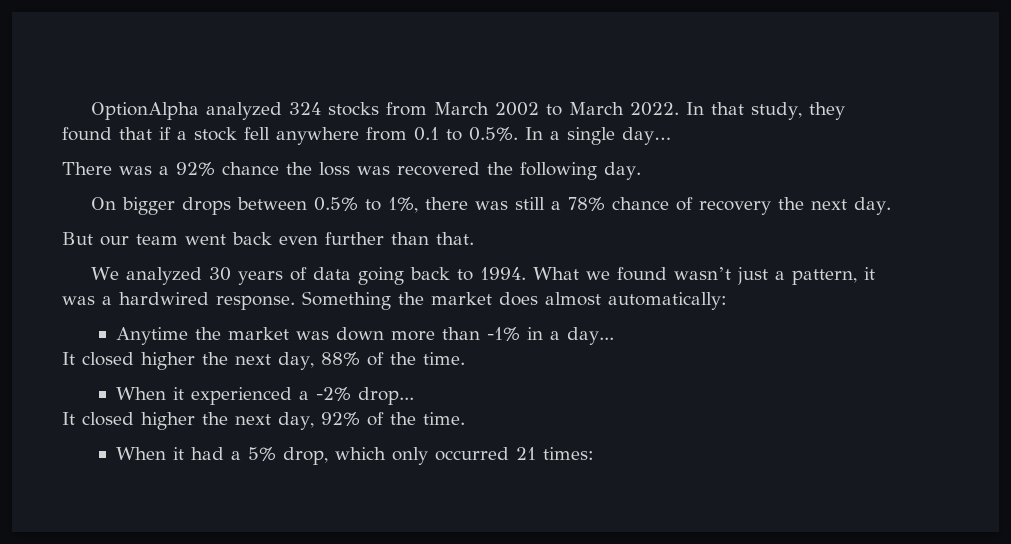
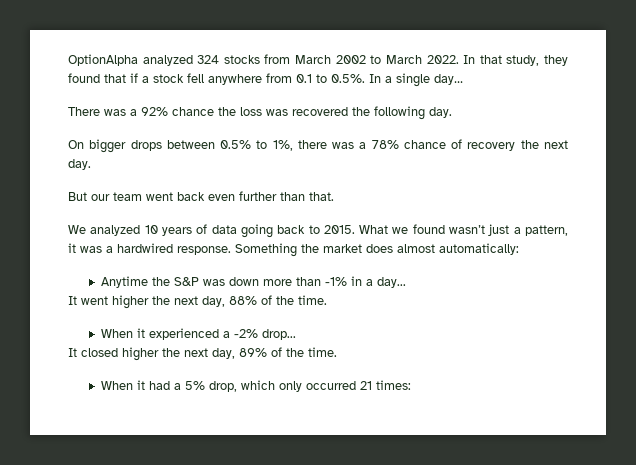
[515,197,546,210] still -> (355, 145) none
[209,267,232,281] 30 -> [144,225,158,234] 10
[480,267,527,280] 1994. -> [323,225,355,234] 2015.
[228,327,290,340] market -> [173,277,199,286] S&P
[82,352,134,366] closed -> [81,296,108,305] went
[320,412,360,426] 92% -> [239,348,267,357] 89%

